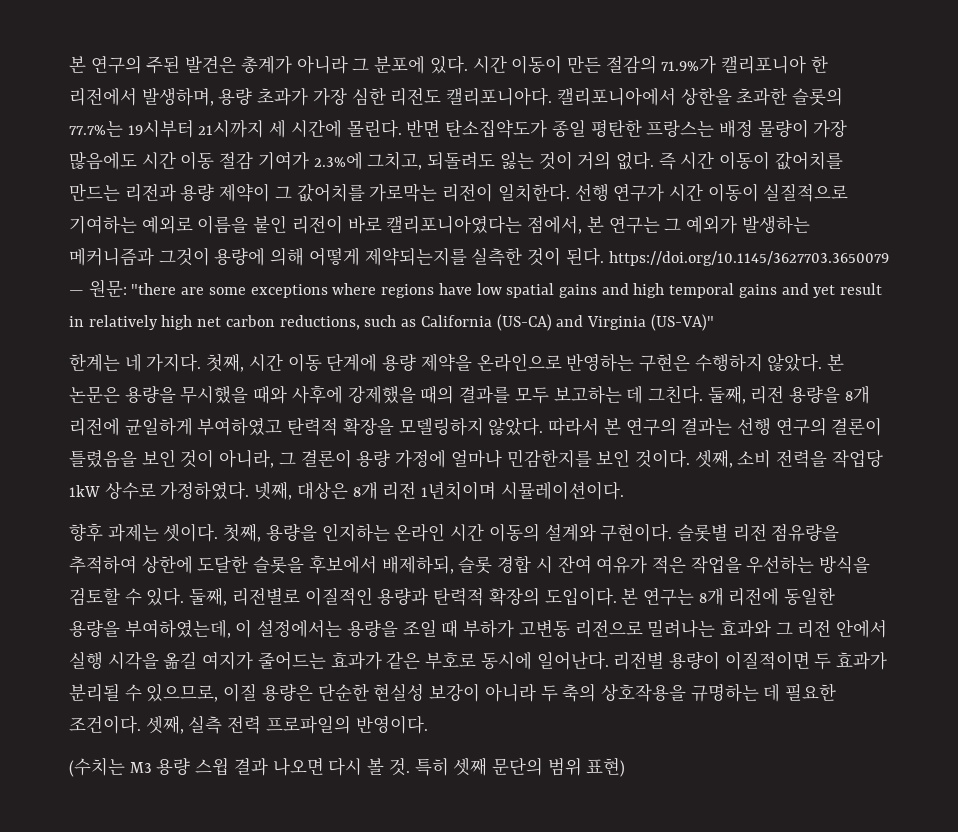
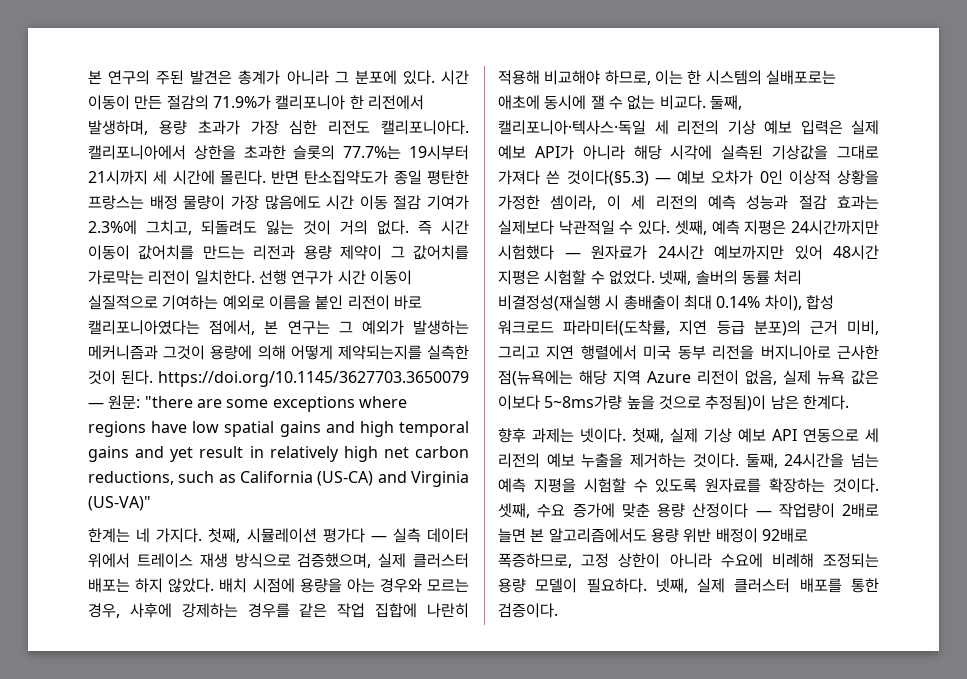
[248,353,845,372] [69,385,870,404] [69,417,883,436] [69,449,883,468] [69,481,624,500] [69,523,840,542] [69,555,871,574] [69,587,836,606] [69,619,888,638] [69,651,888,670] [69,683,837,702] [69,715,428,734] [69,757,626,777] 시간 이동 단계에 용량 제약을 온라인으로 반영하는 구현은 수행하지 않았다. 본 논문은 용량을 무시했을 때와 사후에 강제했을 때의 결과를 모두 보고하는 데 그친다. 둘째, 리전 용량을 8개 리전에 균일하게 부여하였고 탄력적 확장을 모델링하지 않았다. 따라서 본 연구의 결과는 선행 연구의 결론이 틀렸음을 보인 것이 아니라, 그 결론이 용량 가정에 얼마나 민감한지를 보인 것이다. 셋째, 소비 전력을 작업당 1kW 상수로 가정하였다. 넷째, 대상은 8개 리전 1년치이며 시뮬레이션이다. // 향후 과제는 셋이다. 첫째, 용량을 인지하는 온라인 시간 이동의 설계와 구현이다. 슬롯별 리전 점유량을 추적하여 상한에 도달한 슬롯을 후보에서 배제하되, 슬롯 경합 시 잔여 여유가 적은 작업을 우선하는 방식을 검토할 수 있다. 둘째, 리전별로 이질적인 용량과 탄력적 확장의 도입이다. 본 연구는 8개 리전에 동일한 용량을 부여하였는데, 이 설정에서는 용량을 조일 때 부하가 고변동 리전으로 밀려나는 효과와 그 리전 안에서 실행 시각을 옮길 여지가 줄어드는 효과가 같은 부호로 동시에 일어난다. 리전별 용량이 이질적이면 두 효과가 분리될 수 있으므로, 이질 용량은 단순한 현실성 보강이 아니라 두 축의 상호작용을 규명하는 데 필요한 조건이다. 셋째, 실측 전력 프로파일의 반영이다. // (수치는 M3 용량 스윕 결과 나오면 다시 볼 것. 특히 셋째 문단의 범위 표현) -> [246,528,469,543] [88,553,469,568] [88,578,469,593] [88,603,469,618] [498,70,836,85] [498,95,742,110] [498,120,879,135] [498,145,879,160] [498,170,879,186] [498,195,879,210] [498,220,879,235] [498,245,879,260] [498,270,803,285] [498,295,834,311] [498,320,879,336] [498,345,879,360] [498,370,879,386] [498,395,849,411] [498,428,879,443] [498,453,879,468] [498,478,879,493] [498,503,879,518] [498,528,808,543] [498,553,879,568] [498,578,879,593] [498,603,558,618] 시뮬레이션 평가다 — 실측 데이터 위에서 트레이스 재생 방식으로 검증했으며, 실제 클러스터 배포는 하지 않았다. 배치 시점에 용량을 아는 경우와 모르는 경우, 사후에 강제하는 경우를 같은 작업 집합에 나란히 적용해 비교해야 하므로, 이는 한 시스템의 실배포로는 애초에 동시에 잴 수 없는 비교다. 둘째, 캘리포니아·텍사스·독일 세 리전의 기상 예보 입력은 실제 예보 API가 아니라 해당 시각에 실측된 기상값을 그대로 가져다 쓴 것이다(§5.3) — 예보 오차가 0인 이상적 상황을 가정한 셈이라, 이 세 리전의 예측 성능과 절감 효과는 실제보다 낙관적일 수 있다. 셋째, 예측 지평은 24시간까지만 시험했다 — 원자료가 24시간 예보까지만 있어 48시간 지평은 시험할 수 없었다. 넷째, 솔버의 동률 처리 비결정성(재실행 시 총배출이 최대 0.14% 차이), 합성 워크로드 파라미터(도착률, 지연 등급 분포)의 근거 미비, 그리고 지연 행렬에서 미국 동부 리전을 버지니아로 근사한 점(뉴욕에는 해당 지역 Azure 리전이 없음, 실제 뉴욕 값은 이보다 5~8ms가량 높을 것으로 추정됨)이 남은 한계다. // 향후 과제는 넷이다. 첫째, 실제 기상 예보 API 연동으로 세 리전의 예보 누출을 제거하는 것이다. 둘째, 24시간을 넘는 예측 지평을 시험할 수 있도록 원자료를 확장하는 것이다. 셋째, 수요 증가에 맞춘 용량 산정이다 — 작업량이 2배로 늘면 본 알고리즘에서도 용량 위반 배정이 92배로 폭증하므로, 고정 상한이 아니라 수요에 비례해 조정되는 용량 모델이 필요하다. 넷째, 실제 클러스터 배포를 통한 검증이다.

